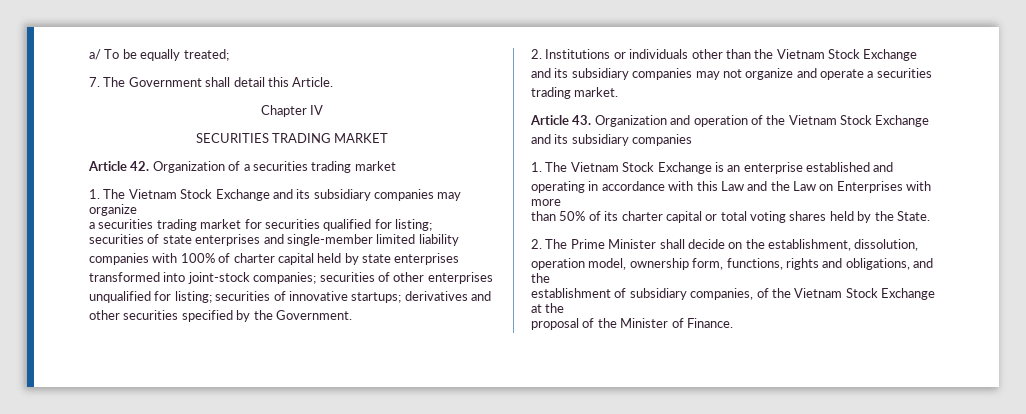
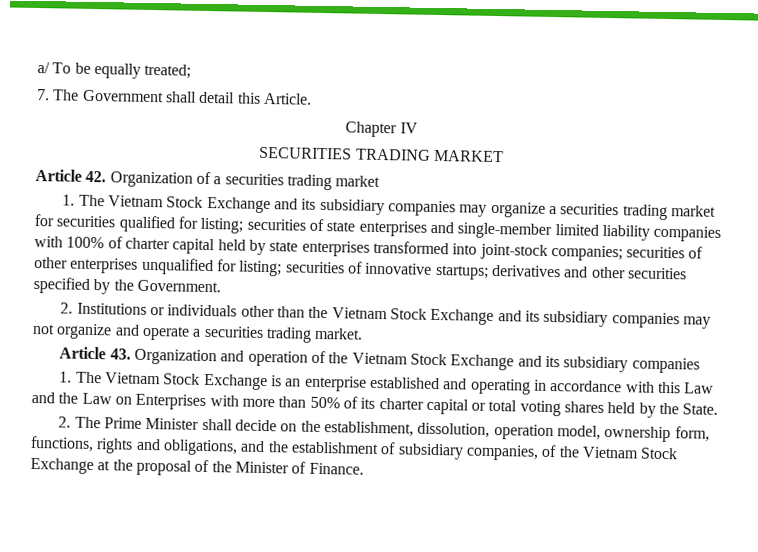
(137, 210) // -> (546, 209) none
(432, 225) // -> (244, 225) none
(459, 240) // -> (650, 232) none
(460, 259) // -> (370, 248) none
(493, 278) // -> (139, 265) none
(491, 296) // -> (589, 272) none
(918, 55) // -> (495, 317) none
(932, 73) // -> (264, 331) none
(930, 121) // -> (515, 362) none
(894, 167) // -> (468, 384) none
(561, 202) // -> (275, 403) none
(919, 245) // -> (491, 430) none
(550, 278) // -> (289, 447) none
(565, 308) // -> (133, 465) none

